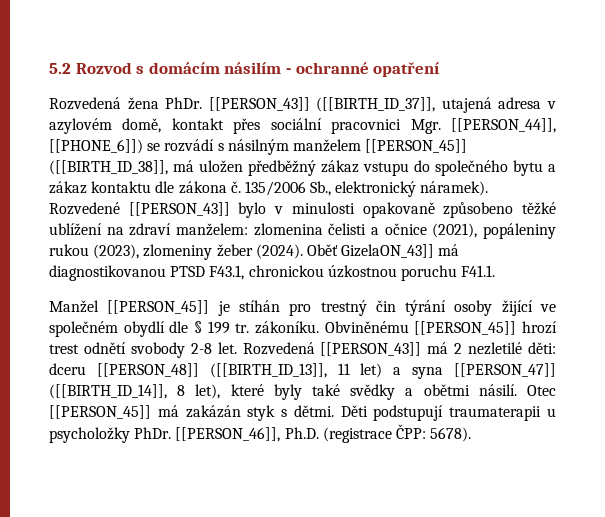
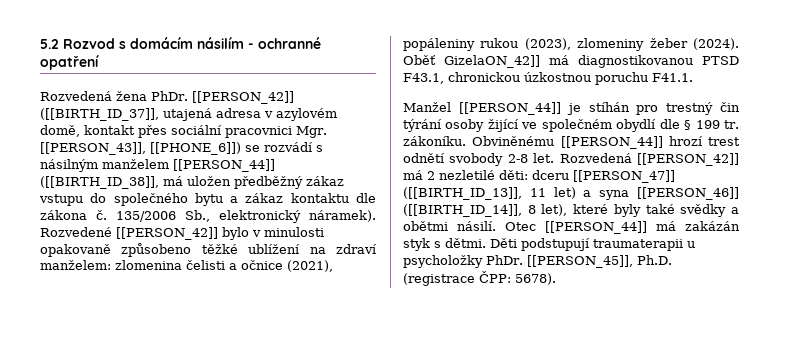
[208,97,310,111] [[PERSON_43]] -> [191,91,294,104] [[PERSON_42]]
[451,118,556,133] [[PERSON_44]], -> [40,142,146,155] [[PERSON_43]],
[365,139,468,153] [[PERSON_45]] -> [173,159,275,172] [[PERSON_44]]
[128,202,230,216] [[PERSON_43]] -> [116,227,218,240] [[PERSON_42]]
[341,244,435,258] GizelaON_43]] -> [444,55,540,68] GizelaON_42]]
[107,300,210,314] [[PERSON_45]] -> [458,102,561,115] [[PERSON_44]]
[414,321,517,335] [[PERSON_45]] -> [560,136,663,149] [[PERSON_44]]
[320,342,422,356] [[PERSON_43]] -> [637,153,739,166] [[PERSON_42]]
[96,363,199,377] [[PERSON_48]] -> [573,170,675,183] [[PERSON_47]]
[453,363,556,377] [[PERSON_47]] -> [637,187,739,200] [[PERSON_46]]
[49,405,151,419] [[PERSON_45]] -> [545,221,647,234] [[PERSON_44]]
[175,427,281,442] [[PERSON_46]], -> [526,255,633,268] [[PERSON_45]],

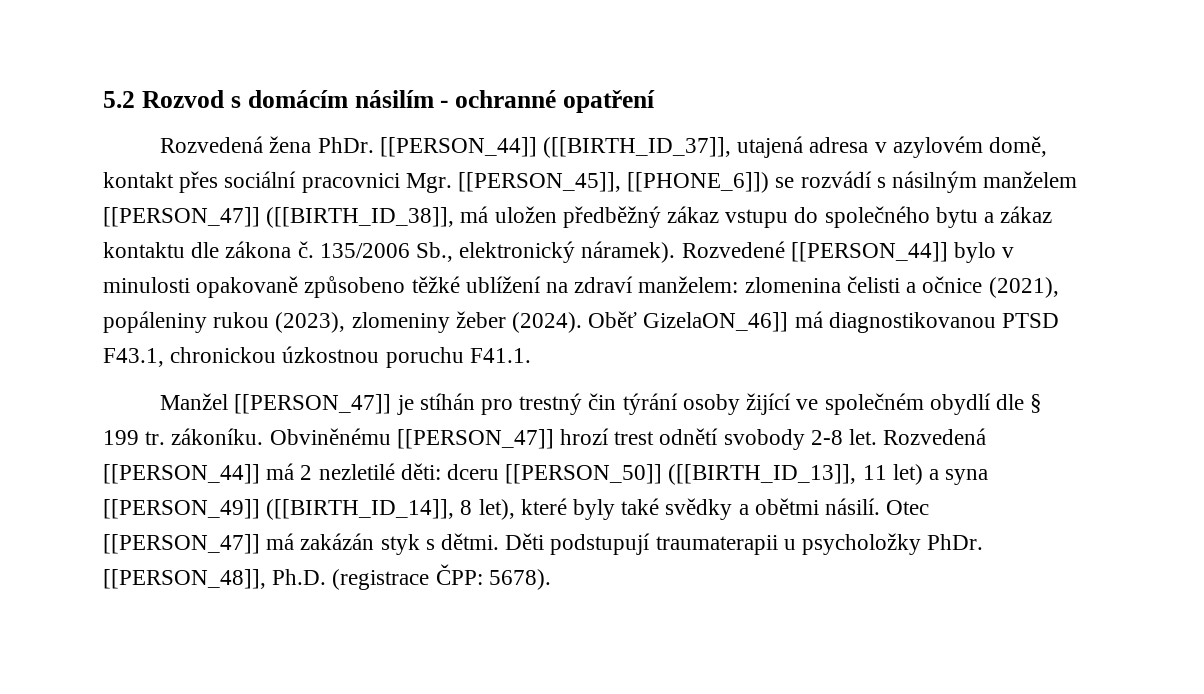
[191,91,294,104] [[PERSON_42]] -> [379,137,537,157] [[PERSON_44]]
[40,142,146,155] [[PERSON_43]], -> [458,172,622,192] [[PERSON_45]],
[173,159,275,172] [[PERSON_44]] -> [103,207,260,227] [[PERSON_47]]
[116,227,218,240] [[PERSON_42]] -> [790,242,948,262] [[PERSON_44]]
[444,55,540,68] GizelaON_42]] -> [643,312,789,332] GizelaON_46]]
[458,102,561,115] [[PERSON_44]] -> [234,394,392,414] [[PERSON_47]]
[560,136,663,149] [[PERSON_44]] -> [396,429,554,449] [[PERSON_47]]
[637,153,739,166] [[PERSON_42]] -> [103,464,260,484] [[PERSON_44]]
[573,170,675,183] [[PERSON_47]] -> [505,464,663,484] [[PERSON_50]]
[637,187,739,200] [[PERSON_46]] -> [103,499,260,519] [[PERSON_49]]
[545,221,647,234] [[PERSON_44]] -> [103,534,260,554] [[PERSON_47]]
[526,255,633,268] [[PERSON_45]], -> [103,569,266,589] [[PERSON_48]],

